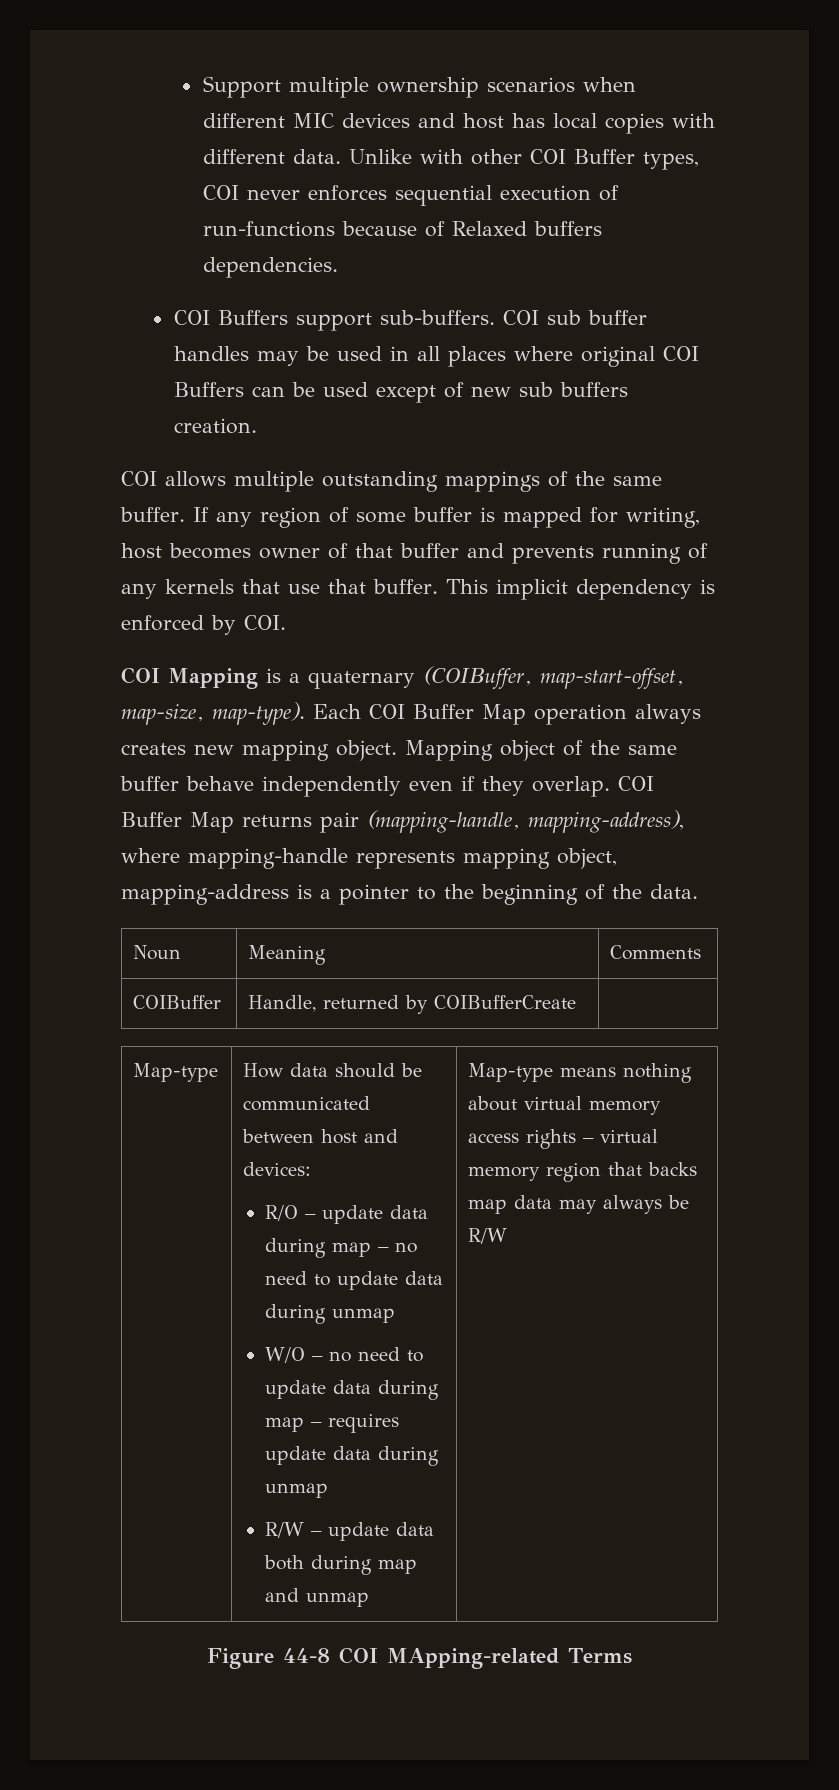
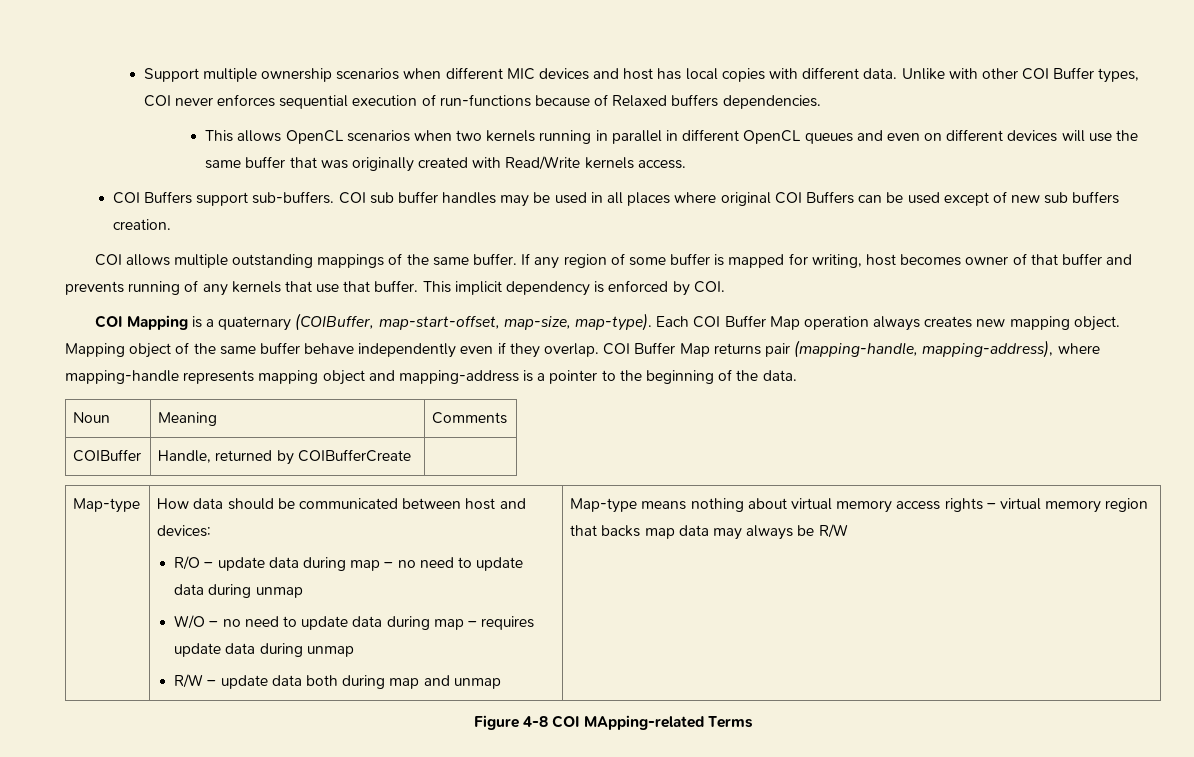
(338, 267) none -> [205,129,1139,144] [205,156,686,172] // This allows OpenCL scenarios when two kernels running in parallel in different OpenCL queues and even on different devices will use the same buffer that was originally created with Read/Write kernels access.
[557,848,617,869] object, -> [322,370,395,385] object and
[283,1648,331,1663] 44-8 -> [522,716,548,727] 4-8

